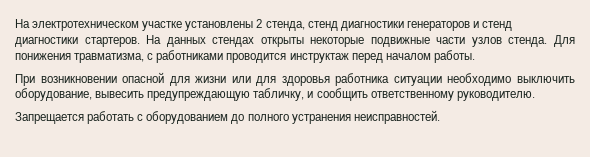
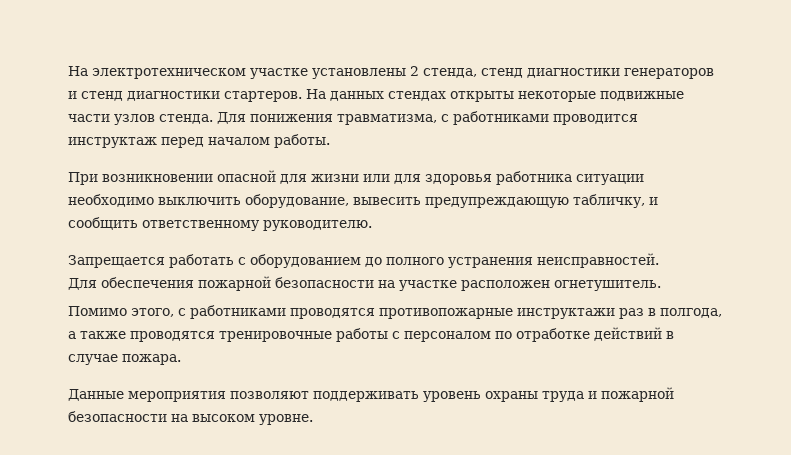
(440, 117) none -> [68,276,661,291] [68,305,722,319] [68,327,674,342] [68,354,181,365] [68,387,674,402] [68,411,313,425] // Для обеспечения пожарной безопасности на участке расположен огнетушитель. // Помимо этого, с работниками проводятся противопожарные инструктажи раз в полгода, а также проводятся тренировочные работы с персоналом по отработке действий в случае пожара. // Данные мероприятия позволяют поддерживать уровень охраны труда и пожарной безопасности на высоком уровне.

